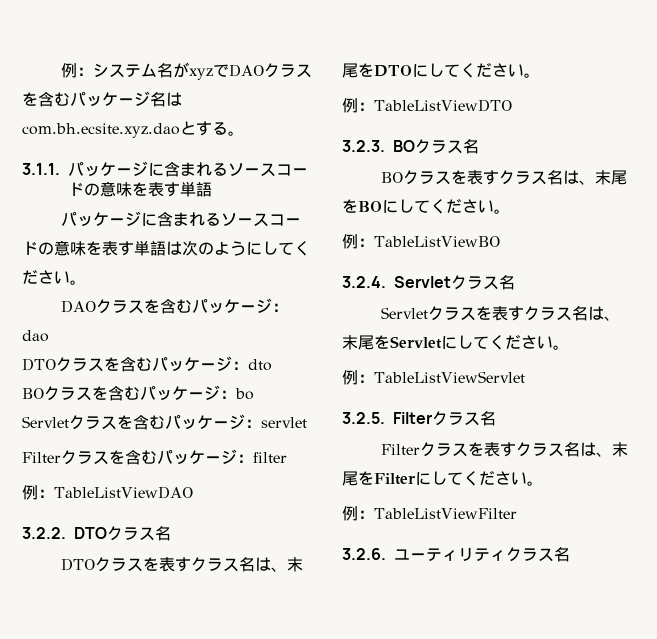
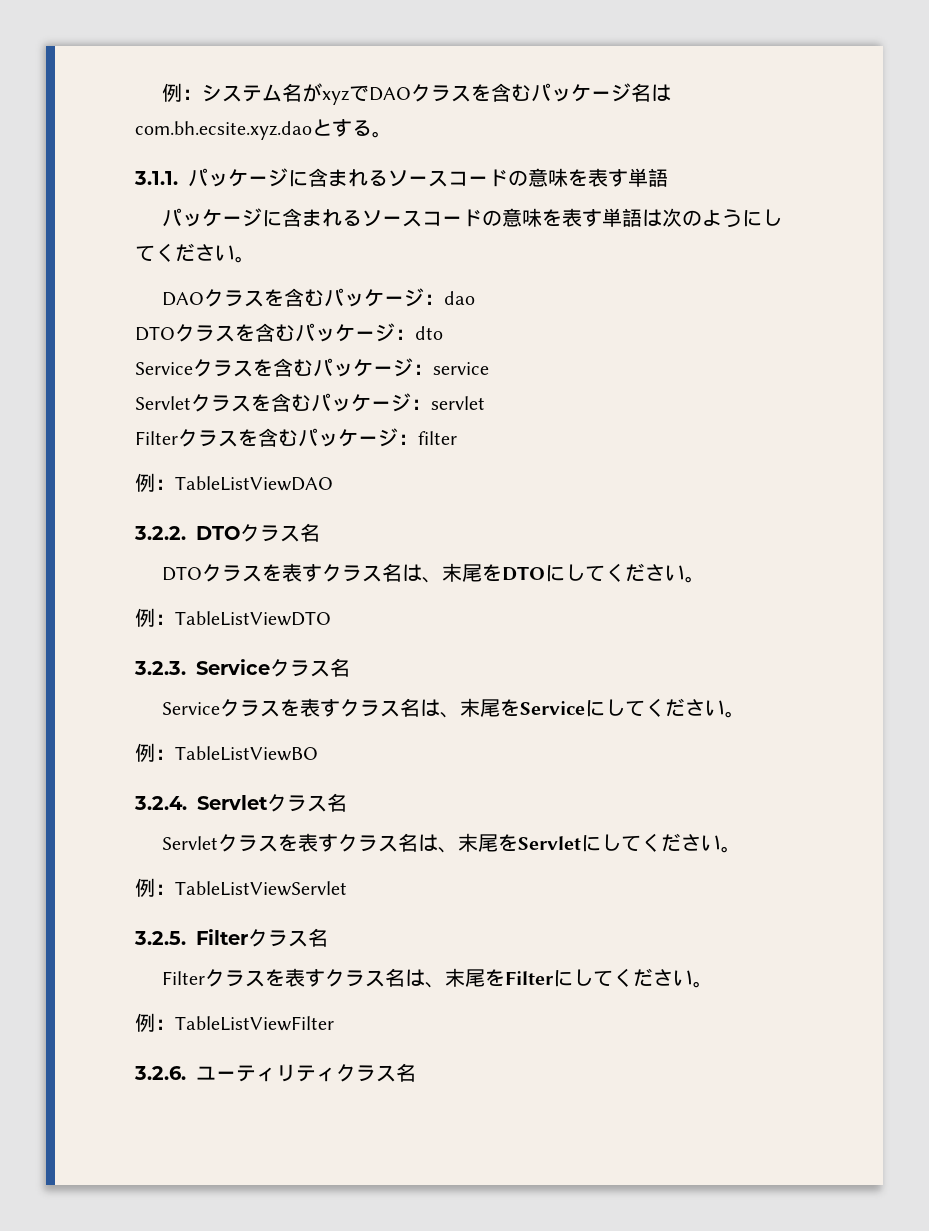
[22,385,254,401] BOクラスを含むパッケージ：bo -> [135,358,489,377] Serviceクラスを含むパッケージ：service
[393,139,479,154] [381,170,628,185] [342,199,382,213] BOクラス名 // BOクラスを表すクラス名は、末尾をBO -> [196,658,350,677] [162,698,586,718] Serviceクラス名 // Serviceクラスを表すクラス名は、末尾をService

